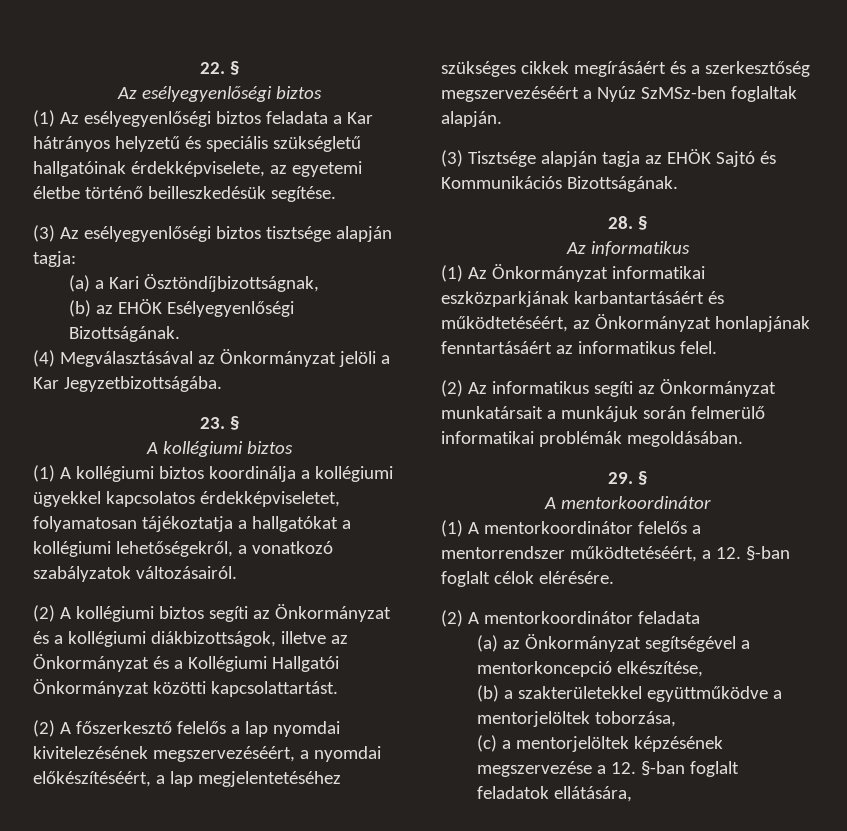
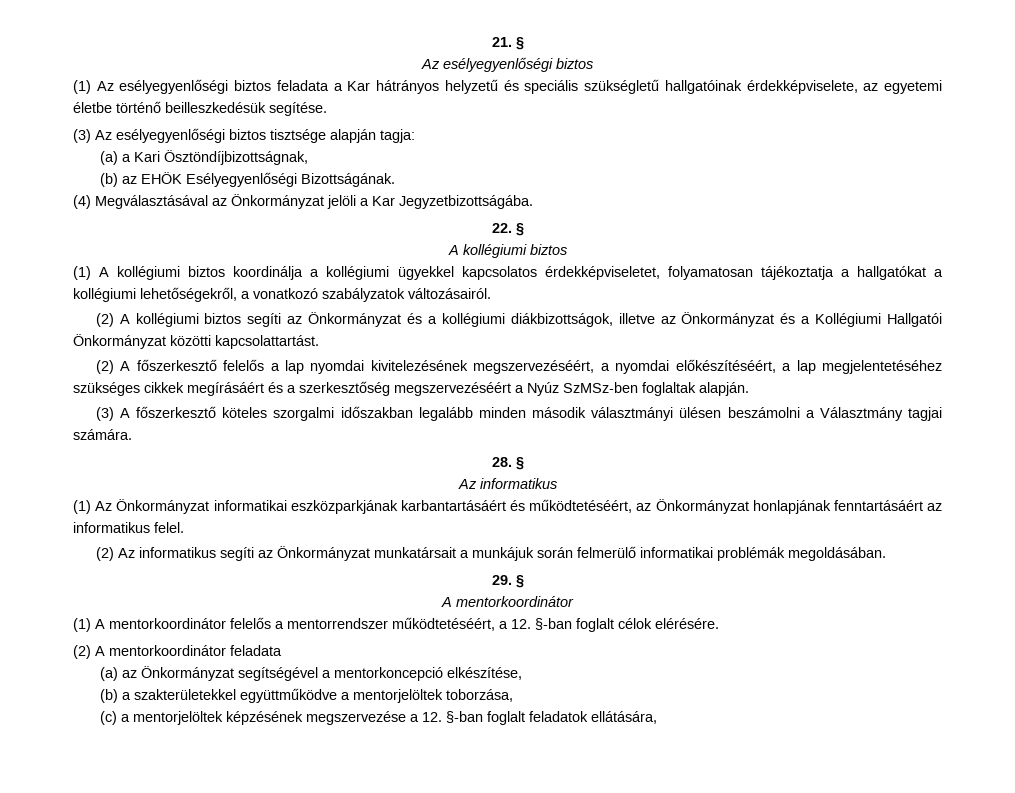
[200,62,226,74] 22. -> [491,37,512,47] 21.
[200,417,226,429] 23. -> [491,223,512,233] 22.
[467,149,776,167] [441,176,678,192] Tisztsége alapján tagja az EHÖK Sajtó és Kommunikációs Bizottságának. -> [119,406,943,421] [73,429,132,440] A főszerkesztő köteles szorgalmi időszakban legalább minden második választmányi ülésen beszámolni a Választmány tagjai számára.

